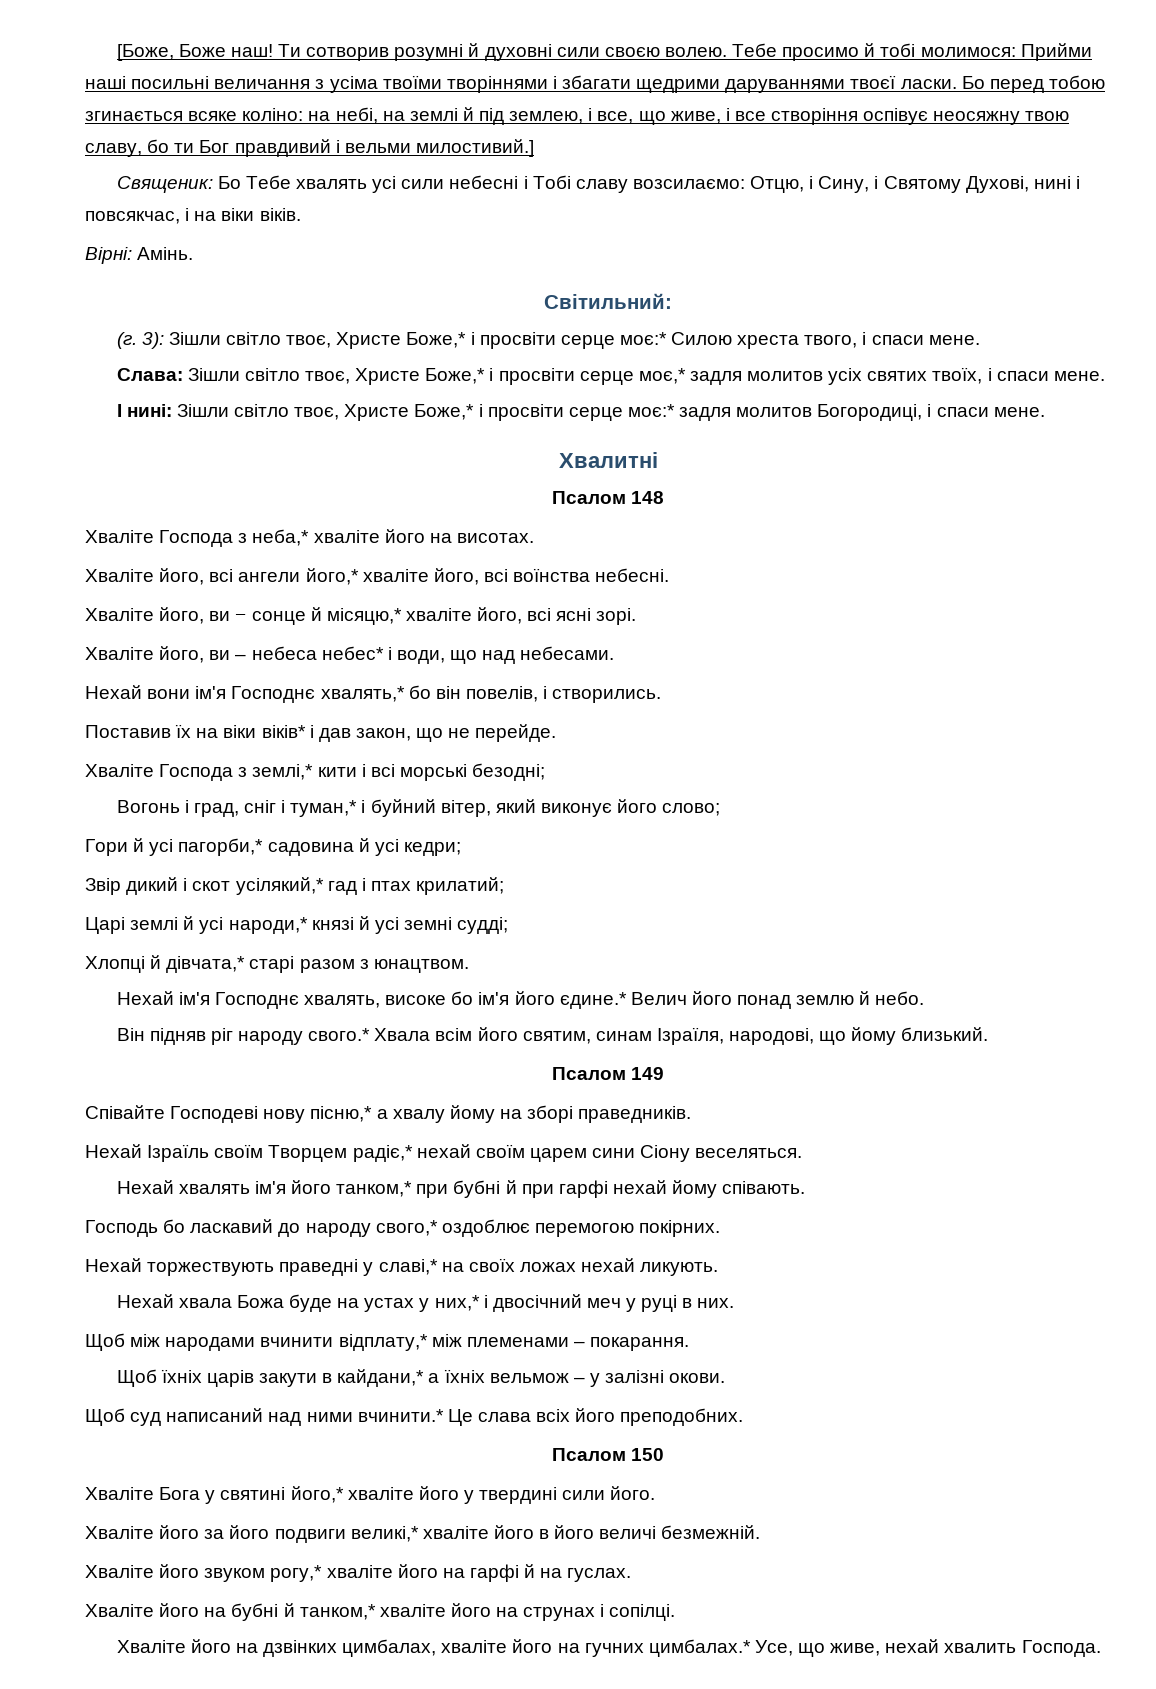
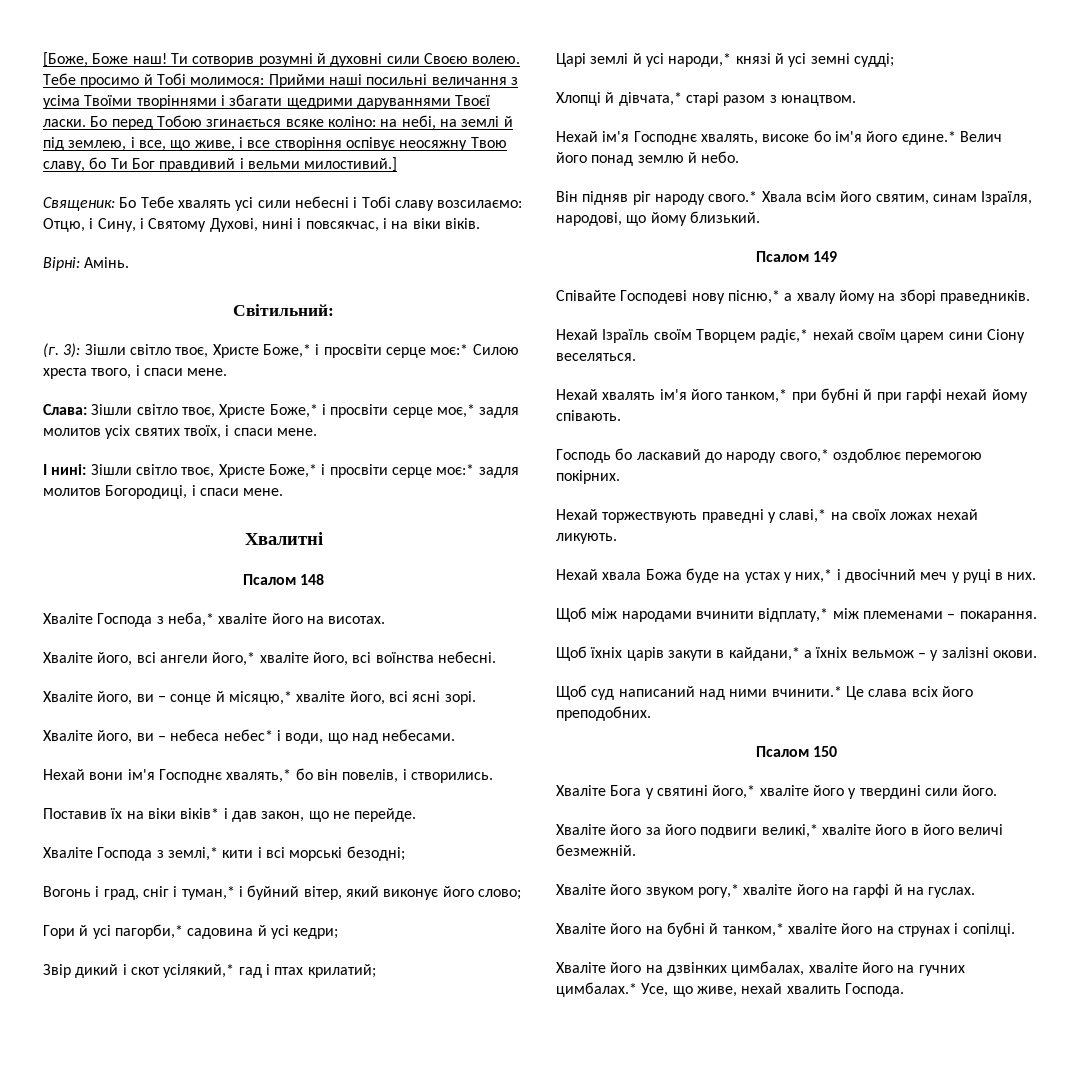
[604,47,660,57] своєю -> [423,53,468,64] Своєю
[880,43,916,57] тобі -> [156,73,186,85] Тобі
[382,75,442,89] твоїми -> [84,95,133,106] Твоїми
[850,75,897,89] твоєї -> [455,95,491,106] Твоєї
[1048,75,1105,89] тобою -> [156,115,202,127] Тобою
[1025,111,1070,121] твою -> [470,137,507,148] Твою
[174,143,195,153] ти -> [110,158,128,169] Ти

